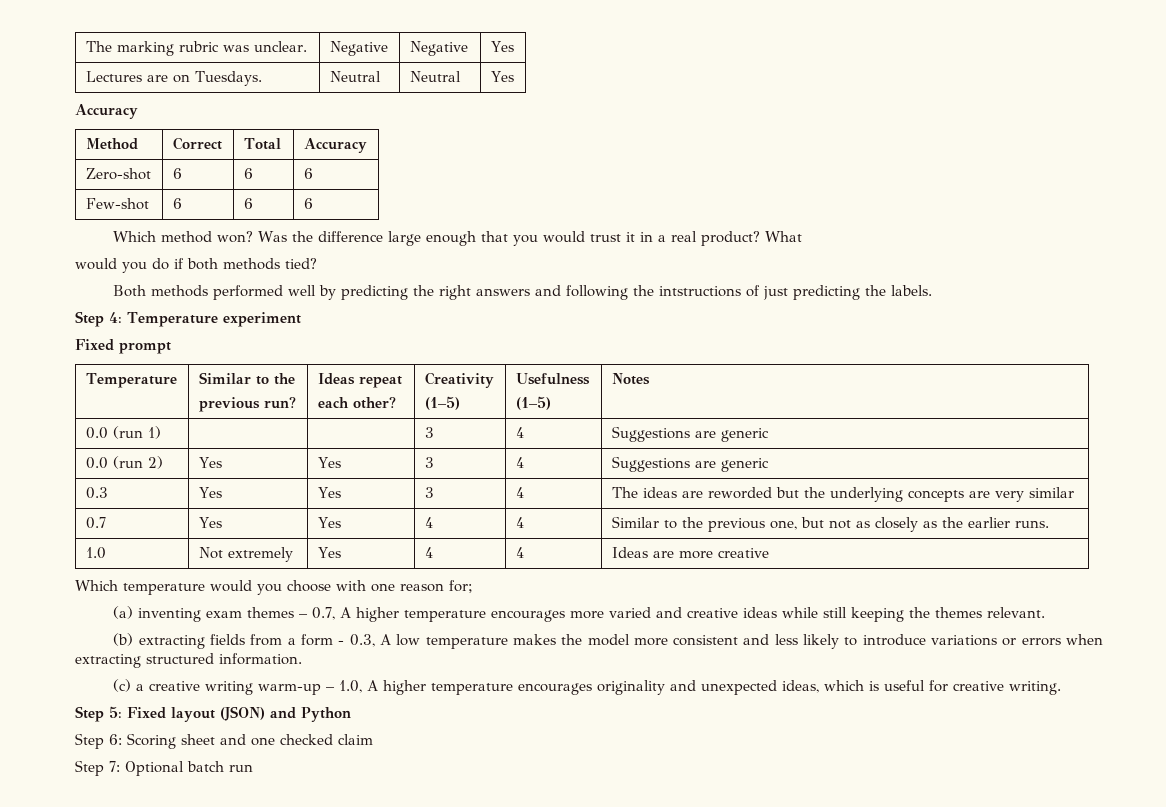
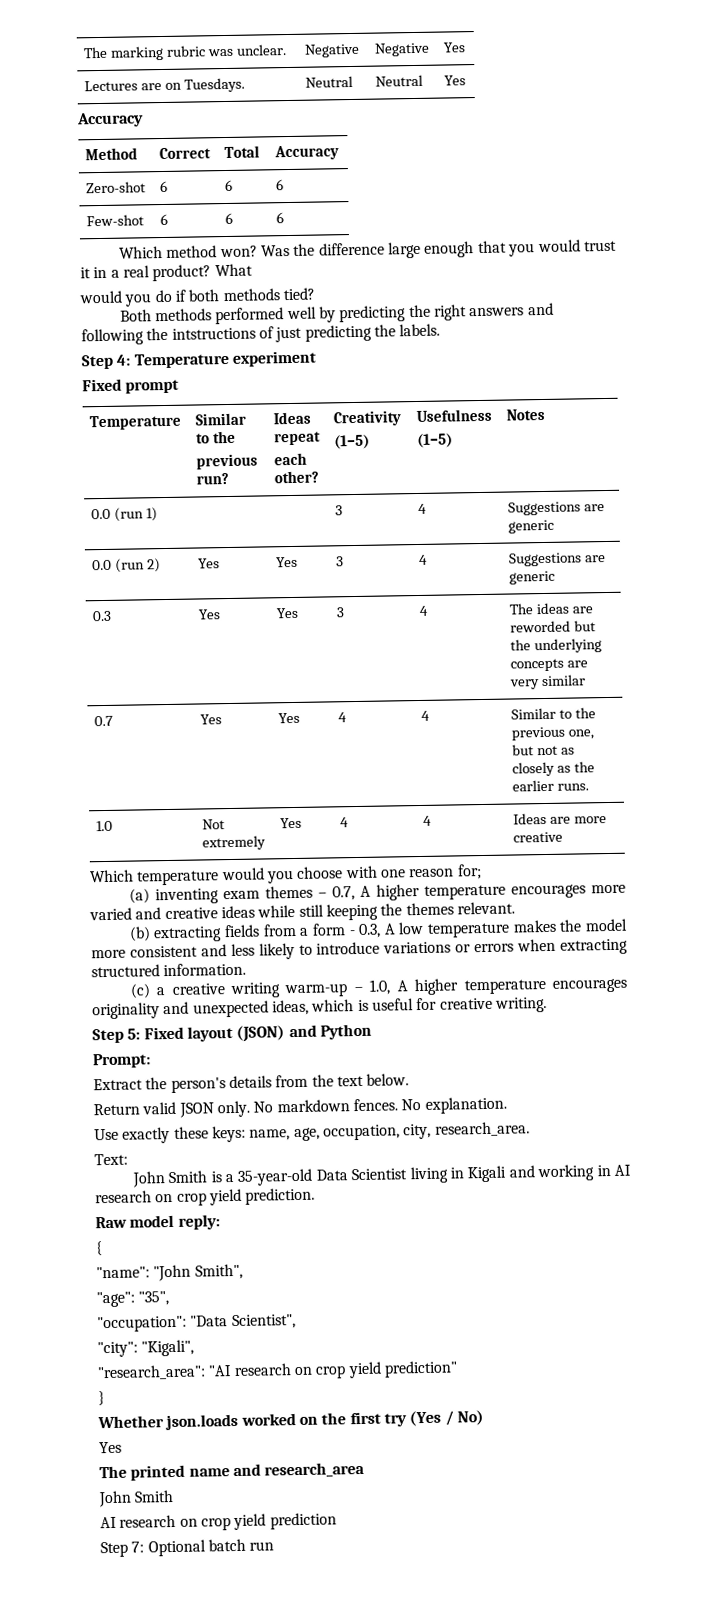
[75,733,373,749] Step 6: Scoring sheet and one checked claim -> [92,1053,151,1069] [93,1073,410,1093] [93,1096,507,1118] [94,1121,530,1144] [94,1153,128,1166] [131,1164,631,1188] [95,1187,316,1206] [95,1214,220,1230] [95,1241,103,1256] [96,1263,243,1282] [96,1291,170,1308] [97,1314,296,1333] [97,1339,195,1358] [97,1360,458,1381] [98,1391,105,1406] [97,1410,484,1431] [99,1441,122,1454] [99,1461,366,1481] [98,1489,175,1508] [100,1512,337,1531] Prompt: // Extract the person's details from the text below. // Return valid JSON only. No markdown fences. No explanation. // Use exactly these keys: name, age, occupation, city, research_area. // Text: // John Smith is a 35-year-old Data Scientist living in Kigali and working in AI research on crop yield prediction. // Raw model reply: // { // "name": "John Smith", // "age": "35", // "occupation": "Data Scientist", // "city": "Kigali", // "research_area": "AI research on crop yield prediction" // } // Whether json.loads worked on the first try (Yes / No) // Yes // The printed name and research_area // John Smith // AI research on crop yield prediction

